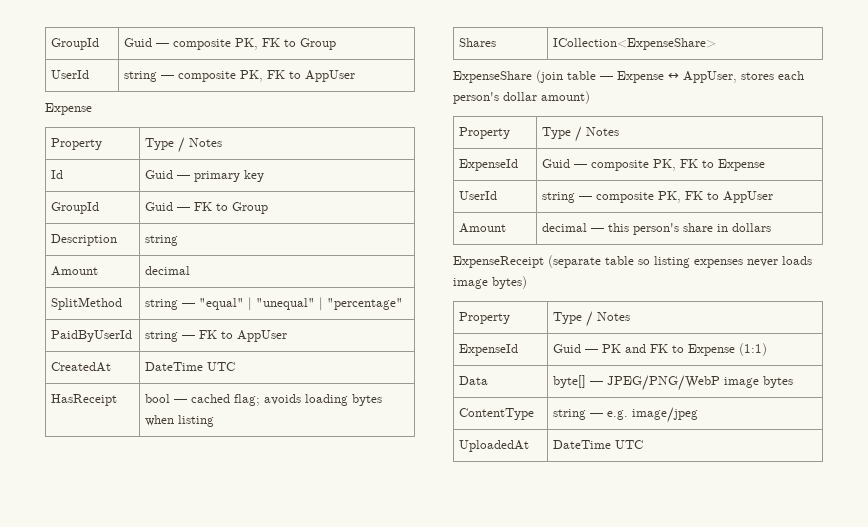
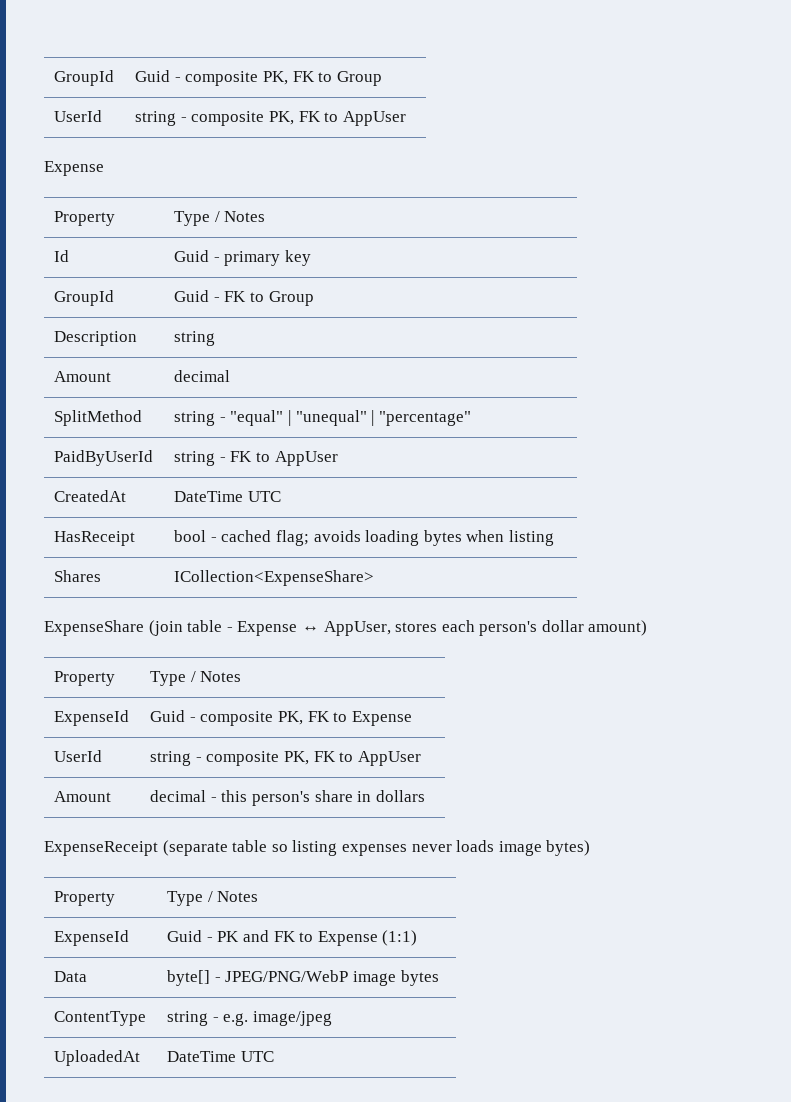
[51,38,100,50] [124,38,170,47] GroupId | Guid — -> [54,70,115,86] [135,70,181,82] GroupId | Guid -
[161,75,175,79] — -> [180,117,187,122] -
[177,175,191,179] — -> [213,257,220,262] -
[177,207,191,211] — -> [213,297,220,302] -
[182,303,196,307] — -> [219,417,226,422] -
[182,335,196,339] — -> [219,457,226,462] -
[174,399,188,403] — -> [210,537,217,542] -
[600,76,613,80] — -> [226,627,233,632] -
[574,164,588,168] — -> [189,717,196,722] -
[579,196,593,200] — -> [195,757,202,762] -
[591,228,605,232] — -> [210,797,217,802] -
[585,349,599,353] — -> [206,937,213,942] -
[590,381,604,385] — -> [214,977,221,982] -
[590,413,604,417] — -> [212,1017,219,1022] -

